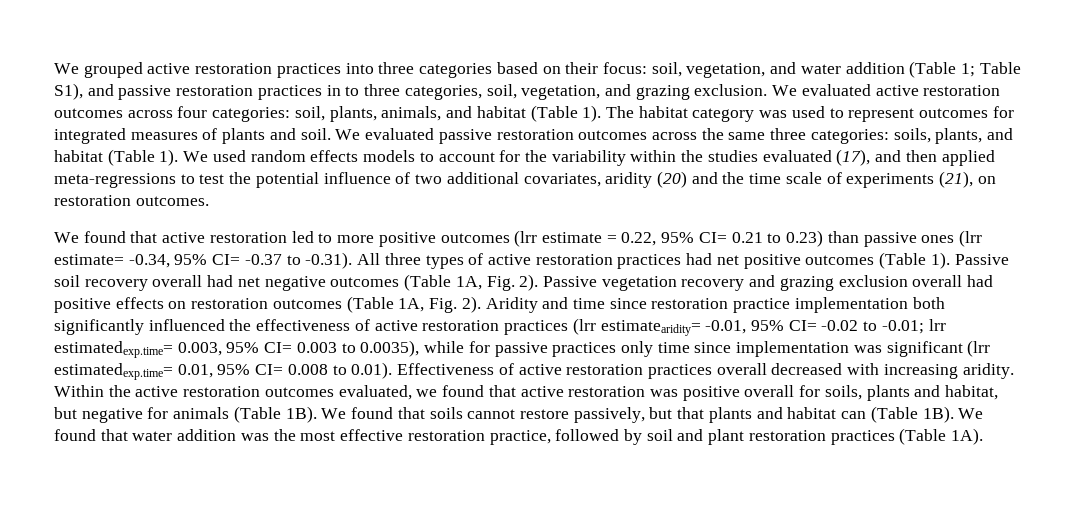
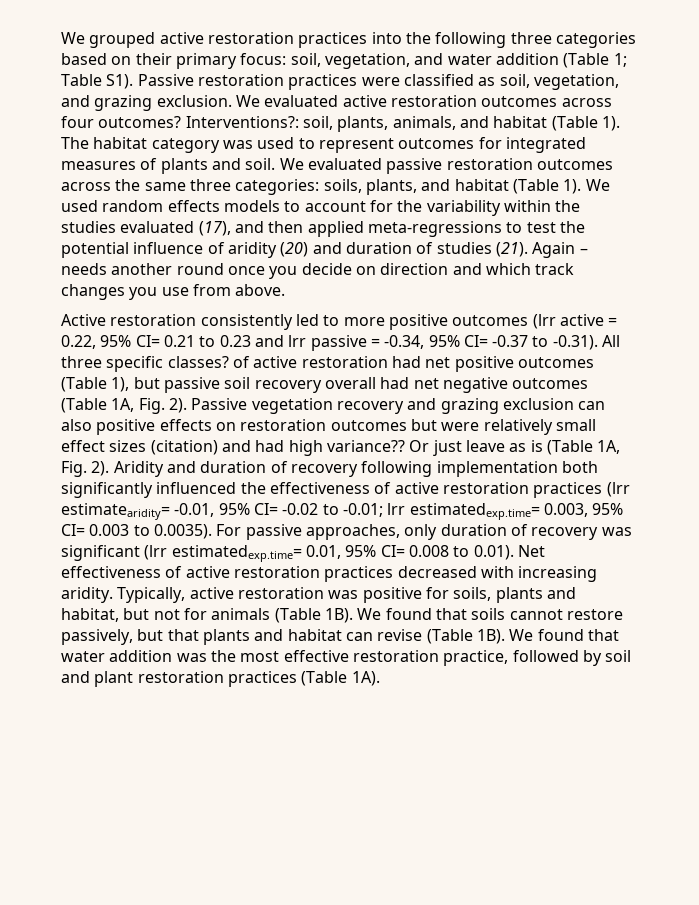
(374, 68) none -> [405,32,507,48] the following
(599, 68) none -> [175,53,237,69] primary
[54,83,482,100] S1), and passive restoration practices in to three categories, -> [106,74,496,90] S1). Passive restoration practices were classified as
[212,107,291,122] categories: -> [98,116,299,128] outcomes? Interventions?:
[415,171,996,188] [54,195,209,206] [54,231,287,243] two additional covariates, aridity (20) and the time scale of experiments (21), on restoration outcomes. // We found that active restoration -> [227,242,588,258] [61,263,575,279] [61,284,286,300] [61,314,293,330] aridity (20) and duration of studies (21). Again – needs another round once you decide on direction and which track changes you use from above. // Active restoration consistently
[541,232,602,243] estimate -> [559,314,604,326] active
[786,230,982,247] [54,254,124,265] 0.23) than passive ones (lrr estimate= -> [219,335,380,351] 0.23 and lrr passive =
[425,253,682,269] types of active restoration practices -> [106,356,388,372] specific classes? of active restoration
[930,252,1009,269] 1). Passive -> [111,377,220,393] 1), but passive
[912,275,994,287] overall had -> [578,401,606,410] [61,419,92,431] can also
(342, 304) none -> [410,419,596,435] [61,440,543,456] but were relatively small effect sizes (citation) and had high variance?? Or just leave as is
[572,298,791,313] time since restoration practice -> [200,461,433,477] duration of recovery following
[360,340,850,357] 0.0035), while for passive practices only time since implementation -> [153,524,599,540] 0.0035). For passive approaches, only duration of recovery
[397,363,767,379] Effectiveness of active restoration practices overall -> [517,545,545,557] [61,566,394,582] Net effectiveness of active restoration practices
[54,385,516,400] Within the active restoration outcomes evaluated, we found that -> [117,587,186,603] Typically,
[744,385,795,397] overall -> (422, 595) none
[81,408,143,423] negative -> [153,609,180,620] not
(867, 415) none -> [377,629,423,641] revise

